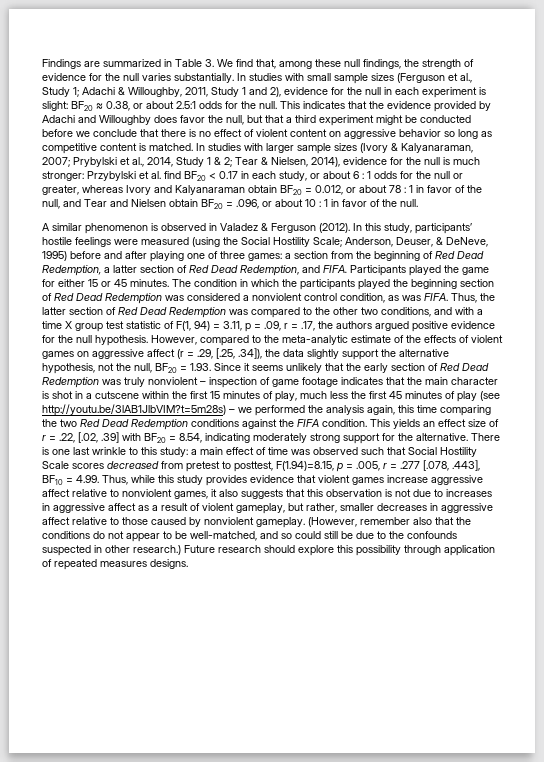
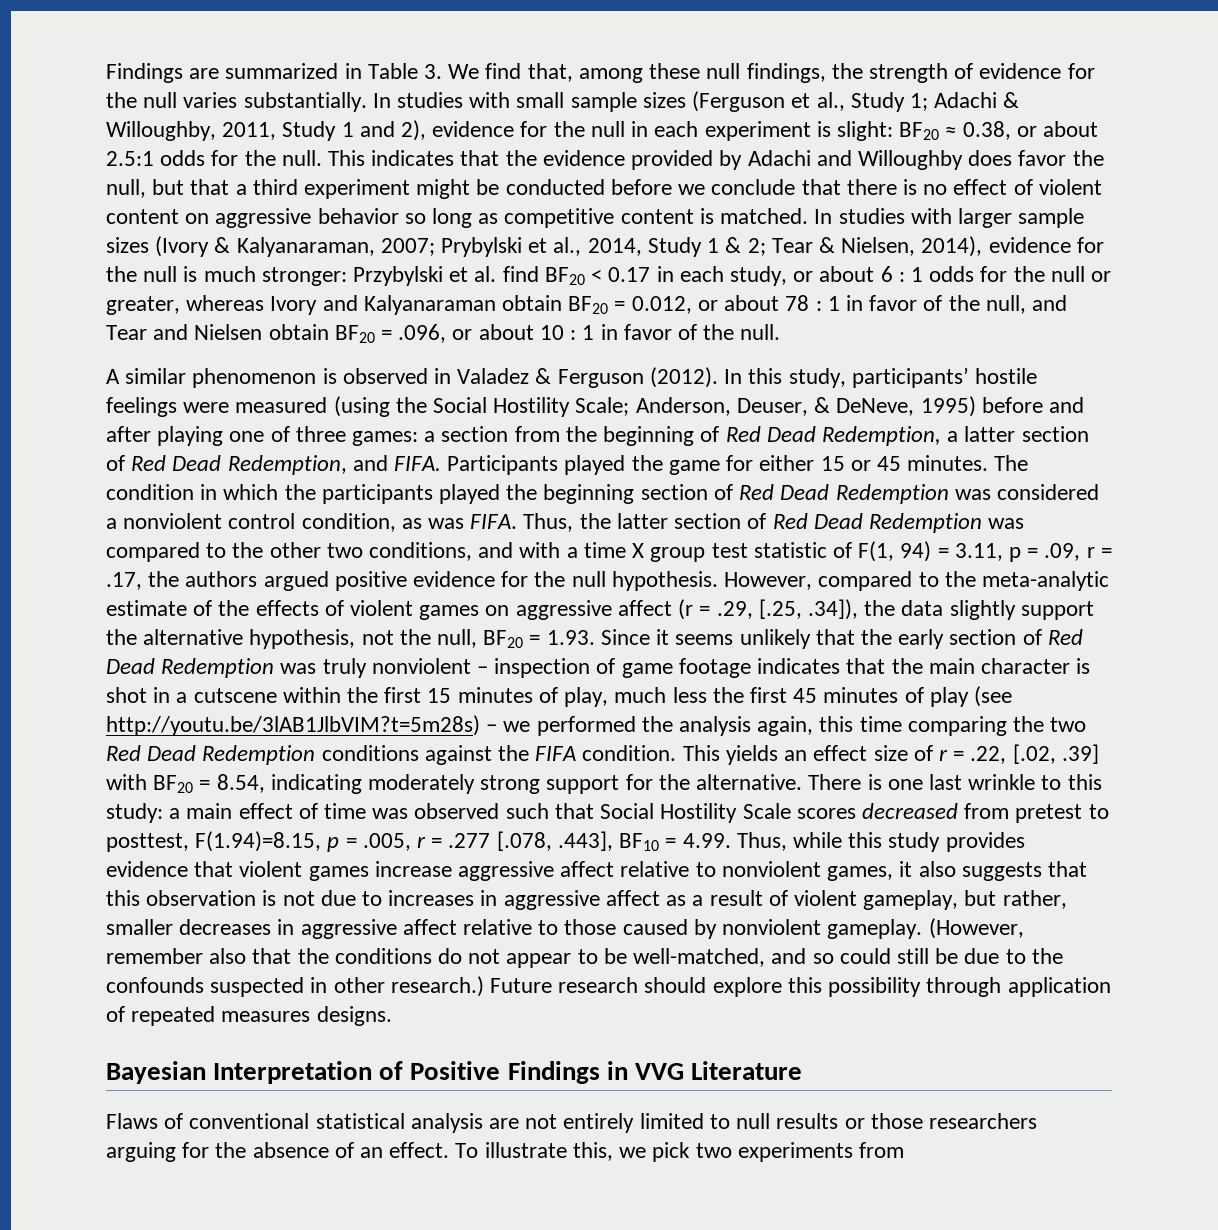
(188, 564) none -> [106,1061,803,1084] [106,1113,1037,1133] [106,1142,904,1162] // Bayesian Interpretation of Positive Findings in VVG Literature // Flaws of conventional statistical analysis are not entirely limited to null results or those researchers arguing for the absence of an effect. To illustrate this, we pick two experiments from

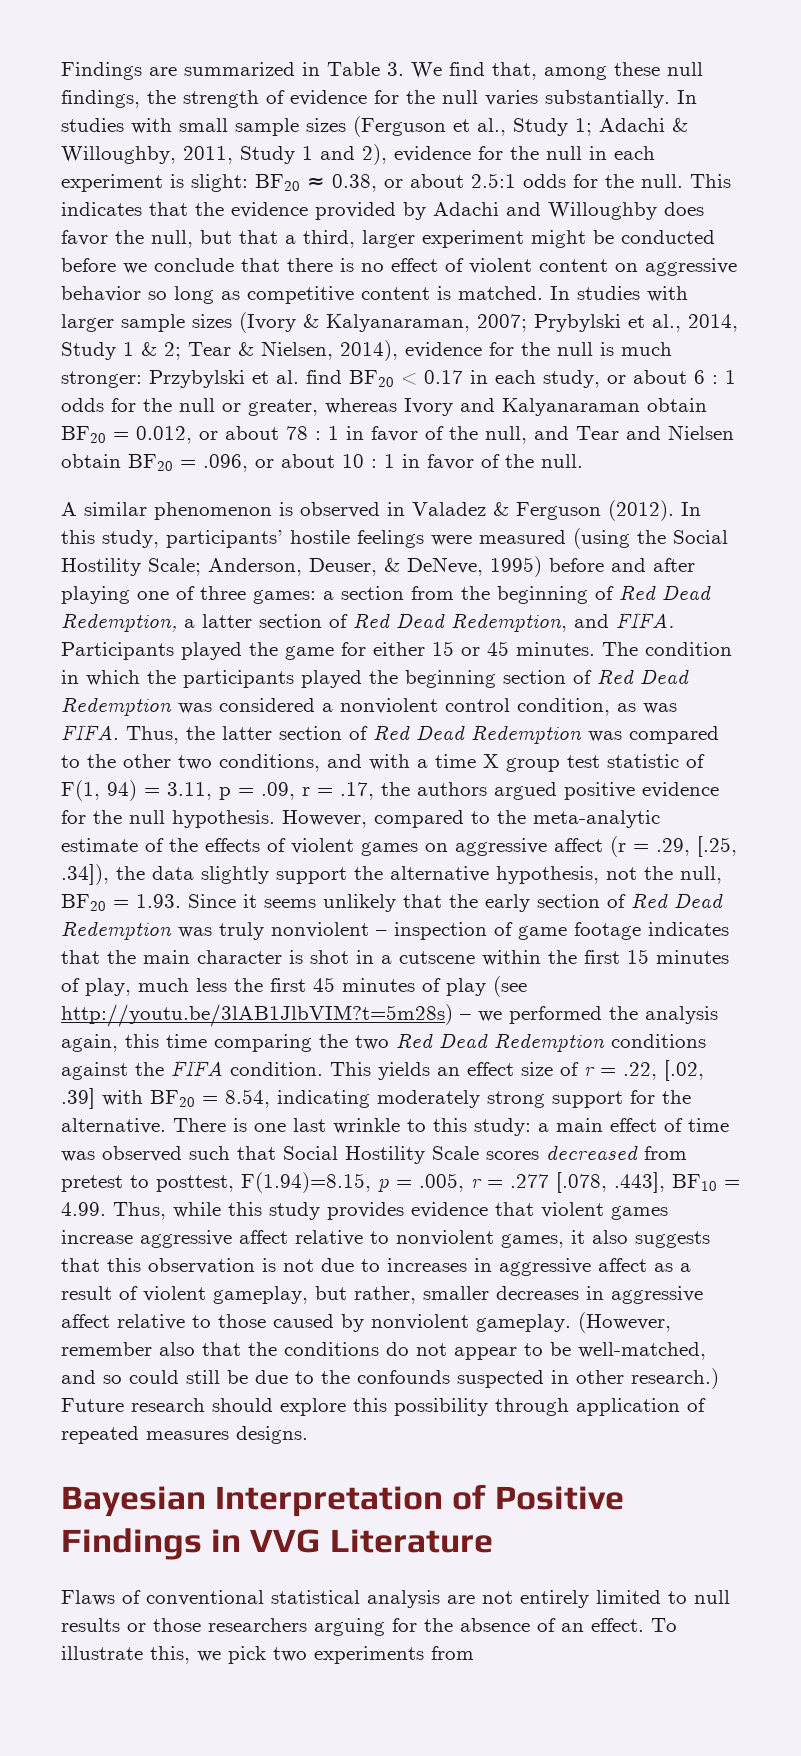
[252,179,298,195] third -> [303,230,415,248] third, larger

